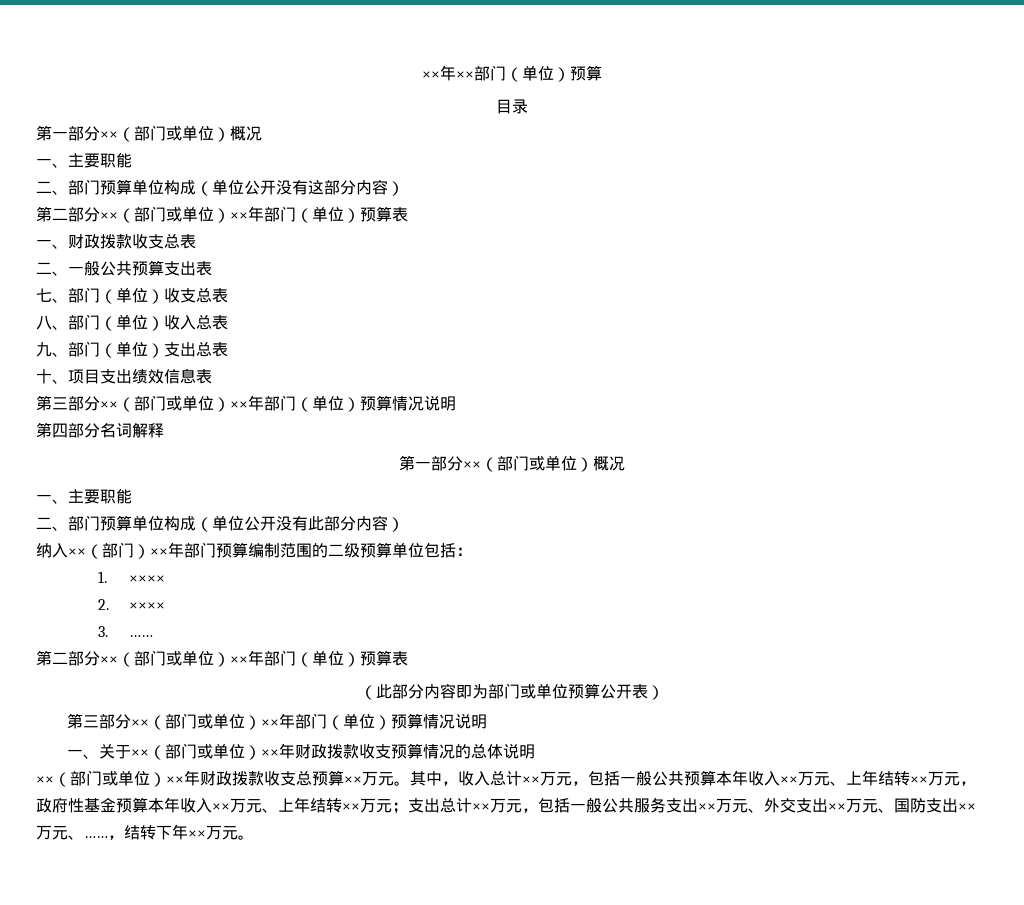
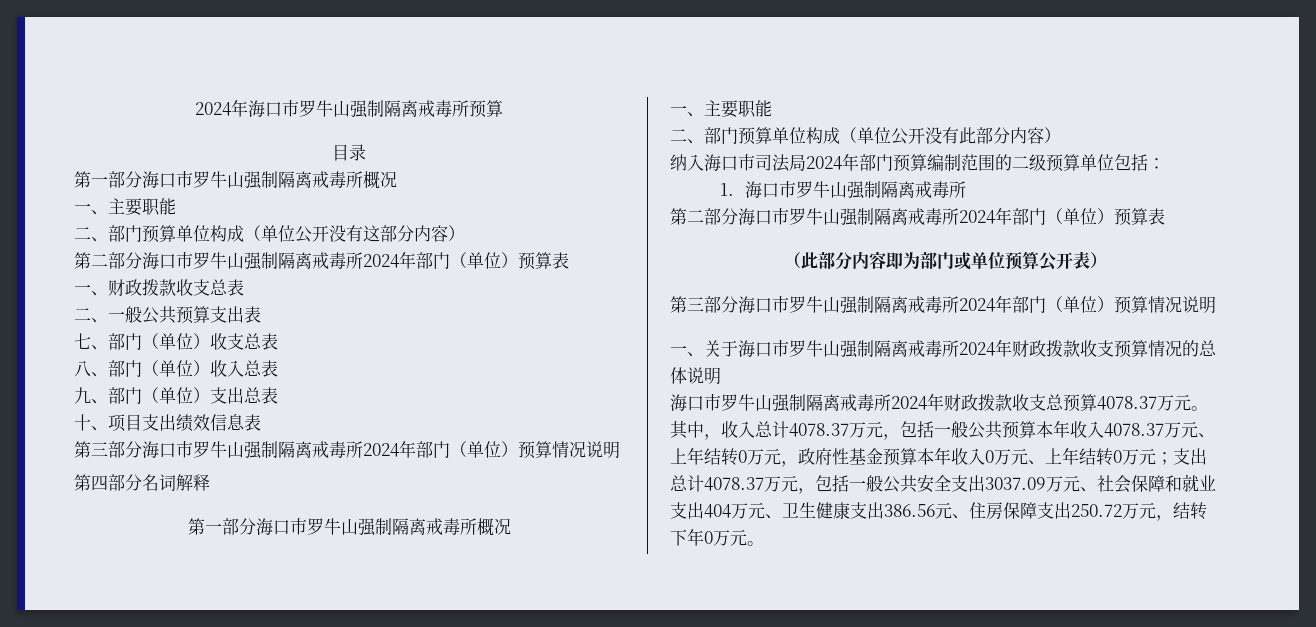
[422,65,602,82] [496,99,528,114] [36,125,230,142] ××年××部门（单位）预算 // 目录 // 第一部分××（部门或单位） -> [195,99,503,118] [332,144,366,161] [74,171,363,189] 2024年海口市罗牛山强制隔离戒毒所预算 // 目录 // 第一部分海口市罗牛山强制隔离戒毒所
[100,206,248,223] ××（部门或单位）×× -> [142,252,400,270] 海口市罗牛山强制隔离戒毒所2024
[100,395,248,412] ××（部门或单位）×× -> [142,441,400,459] 海口市罗牛山强制隔离戒毒所2024
[463,455,593,472] ××（部门或单位） -> [255,518,477,536] 海口市罗牛山强制隔离戒毒所
[68,542,168,559] ××（部门）×× -> [704,154,843,172] 海口市司法局2024
[129,575,166,583] [98,599,166,610] [98,626,154,637] [36,650,248,667] ×××× // 2. ×××× // 3. …… // 第二部分××（部门或单位）×× -> [745,181,967,199] [670,208,996,226] 海口市罗牛山强制隔离戒毒所 // 第二部分海口市罗牛山强制隔离戒毒所2024
[131,713,280,730] ××（部门或单位）×× -> [738,296,996,314] 海口市罗牛山强制隔离戒毒所2024
[131,743,280,760] ××（部门或单位）×× -> [738,340,996,358] 海口市罗牛山强制隔离戒毒所2024
[36,770,184,787] ××（部门或单位）×× -> [670,394,928,412] 海口市罗牛山强制隔离戒毒所2024
[344,776,362,784] ×× -> [1097,396,1157,410] 4078.37
[522,776,540,784] ×× -> [789,423,849,437] 4078.37
[780,770,928,786] ××万元、上年结转×× -> [1104,421,1215,438] [670,447,747,466] 4078.37万元、上年结转0
[212,797,360,813] ××万元、上年结转×× -> [985,447,1122,466] 0万元、上年结转0
[472,797,976,813] [36,825,108,840] ××万元，包括一般公共服务支出××万元、外交支出××万元、国防支出××万元、…… -> [704,474,1216,494] [670,502,1156,520] 4078.37万元，包括一般公共安全支出3037.09万元、社会保障和就业支出404万元、卫生健康支出386.56元、住房保障支出250.72万元
[188,830,206,838] ×× -> [704,531,713,544] 0

